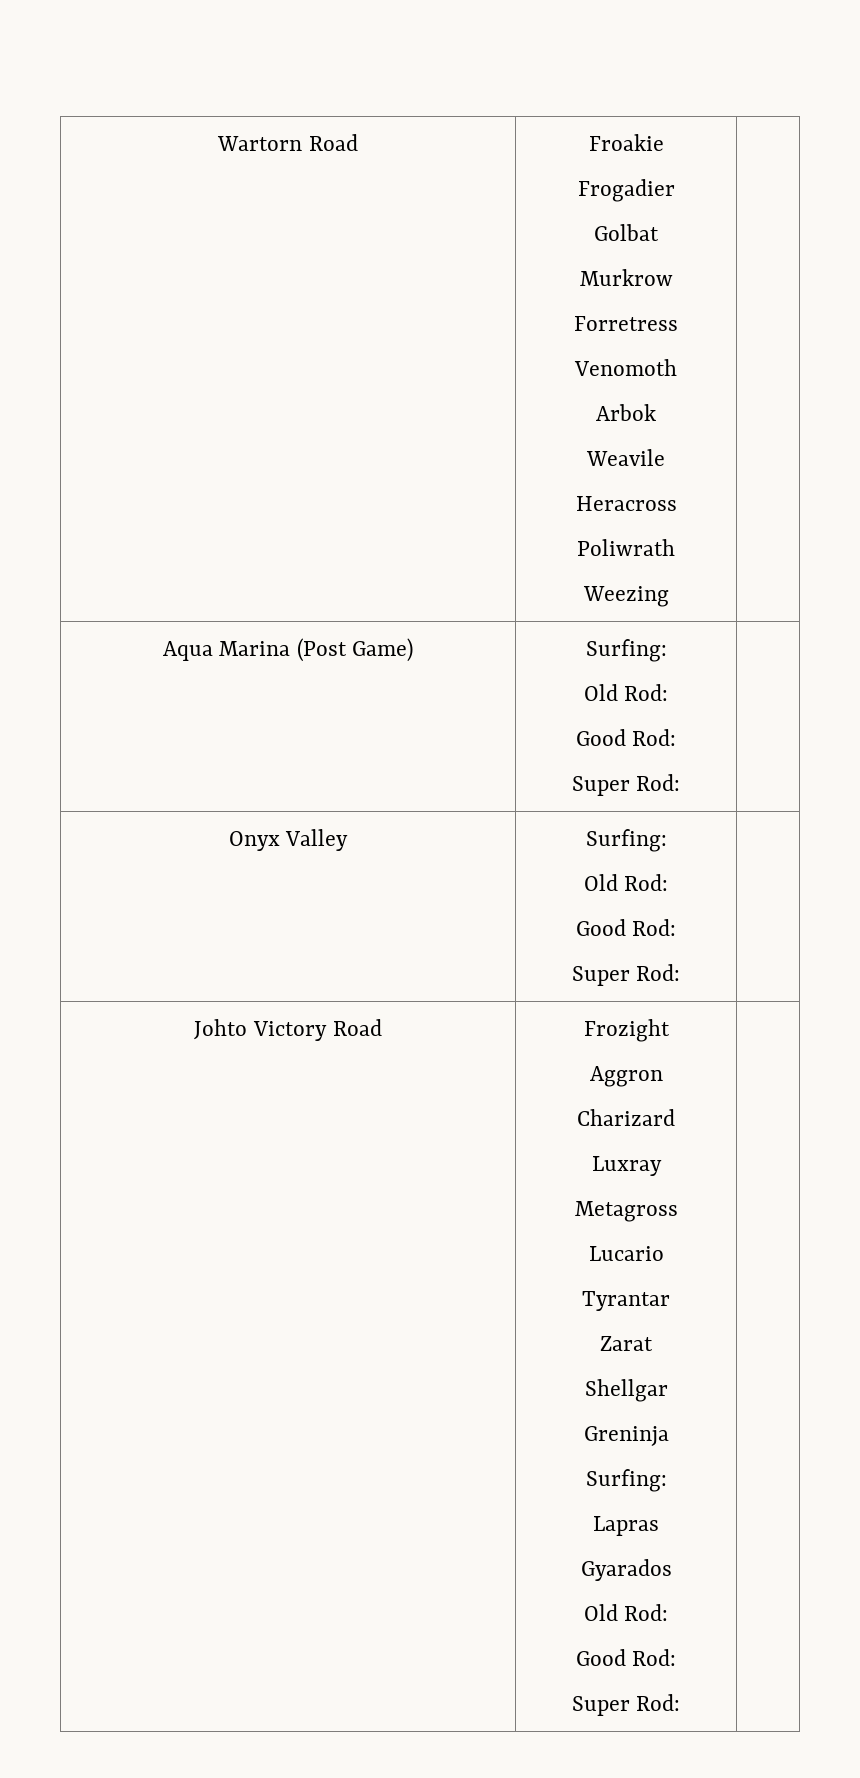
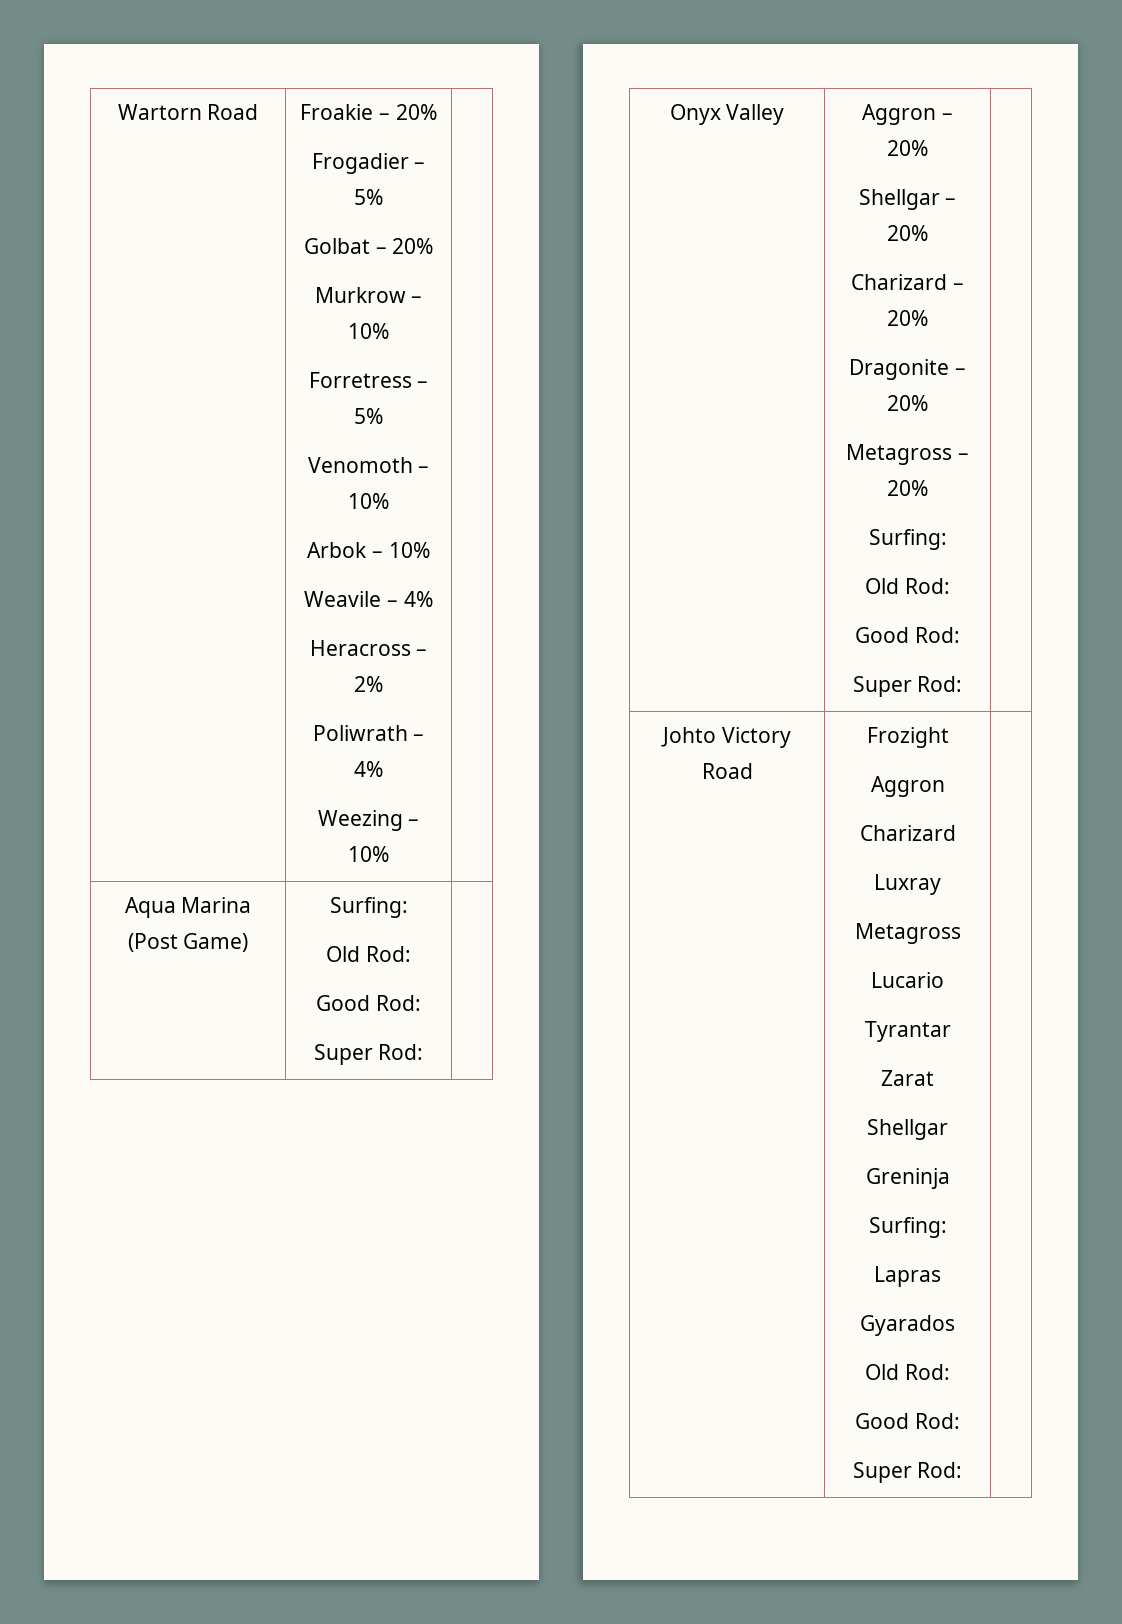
(664, 142) none -> [379,104,437,120] – 20%
(675, 190) none -> [414,162,426,169] [354,189,383,205] – 5%
(659, 232) none -> [375,238,434,254] – 20%
(673, 277) none -> [411,296,423,303] [348,323,389,339] – 10%
(678, 323) none -> [417,381,429,388] [354,408,383,424] – 5%
(677, 367) none -> [418,466,430,473] [348,493,389,509] – 10%
(656, 412) none -> [372,542,430,558] – 10%
(665, 457) none -> [387,591,433,607] – 4%
(677, 503) none -> [416,649,428,656] [354,676,383,692] – 2%
(675, 547) none -> [413,734,425,741] [354,761,383,777] – 4%
(669, 596) none -> [408,819,420,826] [348,846,389,862] – 10%
(349, 840) none -> [862,104,953,125] [887,140,928,156] [858,189,957,210] [887,225,928,241] [851,274,964,290] [887,310,928,326] [849,359,966,380] [887,395,928,411] [846,444,969,465] [887,480,928,496] Aggron – 20% // Shellgar – 20% // Charizard – 20% // Dragonite – 20% // Metagross – 20% //

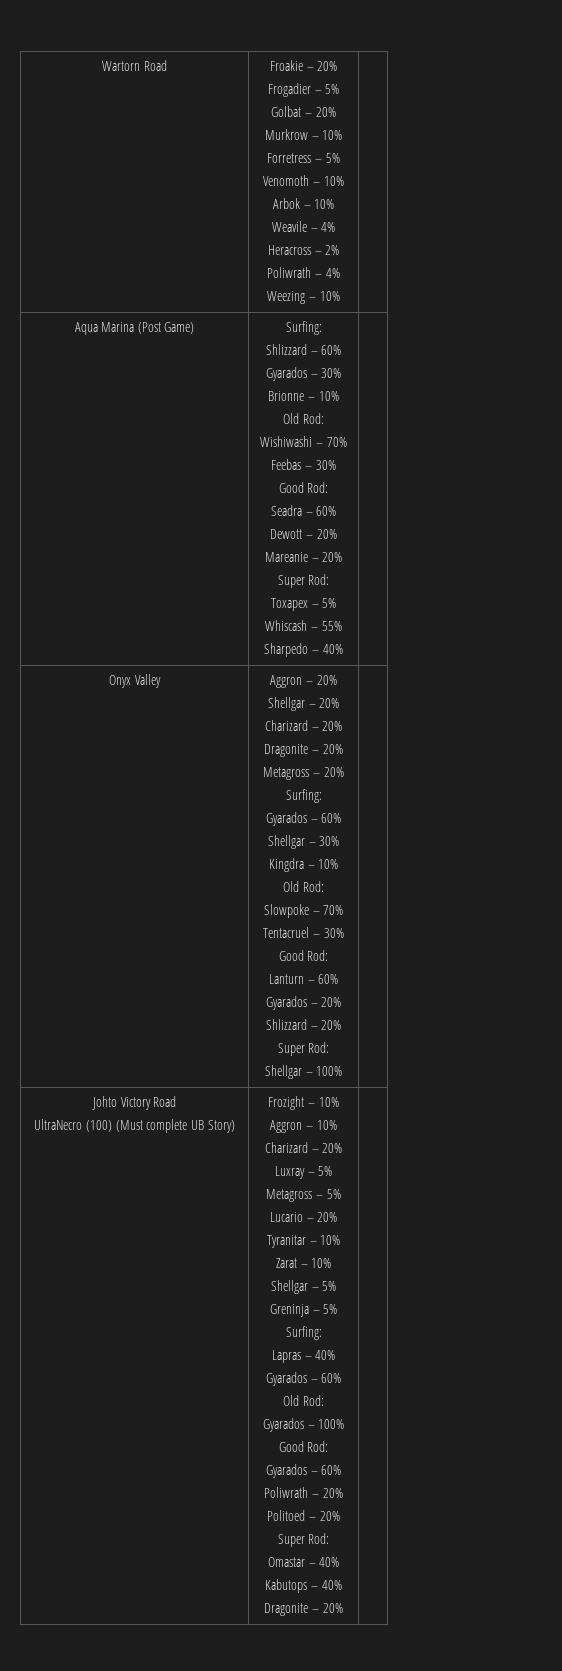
[326,946,411,962] [316,995,421,1011] [313,1044,424,1065] Old Rod: // Good Rod: // Super Rod: -> [265,344,342,355] [265,367,342,381] [268,391,339,401] [283,413,324,424] [260,436,347,447] [271,459,336,470] [278,482,329,493] [270,505,337,516] [270,529,337,539] [264,552,343,562] [277,574,330,588] [270,598,337,611] [265,620,342,631] [264,643,343,657] Shlizzard – 60% // Gyarados – 30% // Brionne – 10% // Old Rod: // Wishiwashi – 70% // Feebas – 30% // Good Rod: // Seadra – 60% // Dewott – 20% // Mareanie – 20% // Super Rod: // Toxapex – 5% // Whiscash – 55% // Sharpedo – 40%
[865,578,950,594] [855,627,960,643] [852,676,963,697] Old Rod: // Good Rod: // Super Rod: -> [265,812,342,826] [267,835,340,849] [268,858,339,872] [283,881,324,892] [263,904,344,918] [263,927,344,938] [278,950,329,961] [268,974,339,984] [265,996,342,1010] [265,1019,342,1030] [277,1042,330,1056] [264,1065,343,1079] Gyarados – 60% // Shellgar – 30% // Kingdra – 10% // Old Rod: // Slowpoke – 70% // Tentacruel – 30% // Good Rod: // Lanturn – 60% // Gyarados – 20% // Shlizzard – 20% // Super Rod: // Shellgar – 100%
(753, 771) none -> [34,1119,235,1133] // UltraNecro (100) (Must complete UB Story)
[870,776,945,797] [859,825,956,841] // Aggron // Charizard -> [308,1097,339,1107] [270,1120,337,1133] [264,1142,343,1153] – 10% // Aggron – 10% // Charizard – 20%
[854,923,961,944] // Metagross -> [307,1166,333,1176] [266,1189,341,1202] – 5% // Metagross – 5%
[864,1021,951,1042] // Tyrantar -> [306,1212,338,1222] [266,1235,341,1248] – 20% // Tyranitar – 10%
[867,1119,948,1140] // Shellgar -> [300,1258,332,1268] [270,1280,337,1294] – 10% // Shellgar – 5%
(950, 1178) none -> [312,1304,338,1314] – 5%
[860,1315,955,1336] [865,1364,950,1380] [855,1413,960,1429] [852,1462,963,1483] // Gyarados // Old Rod: // Good Rod: // Super Rod: -> [304,1350,336,1360] [265,1372,342,1386] [283,1395,324,1406] [262,1418,345,1432] [278,1441,329,1452] [265,1464,342,1478] [264,1487,343,1498] [267,1510,340,1521] [277,1533,330,1547] [267,1557,340,1567] [265,1579,342,1593] [264,1603,343,1616] – 40% // Gyarados – 60% // Old Rod: // Gyarados – 100% // Good Rod: // Gyarados – 60% // Poliwrath – 20% // Politoed – 20% // Super Rod: // Omastar – 40% // Kabutops – 40% // Dragonite – 20%

